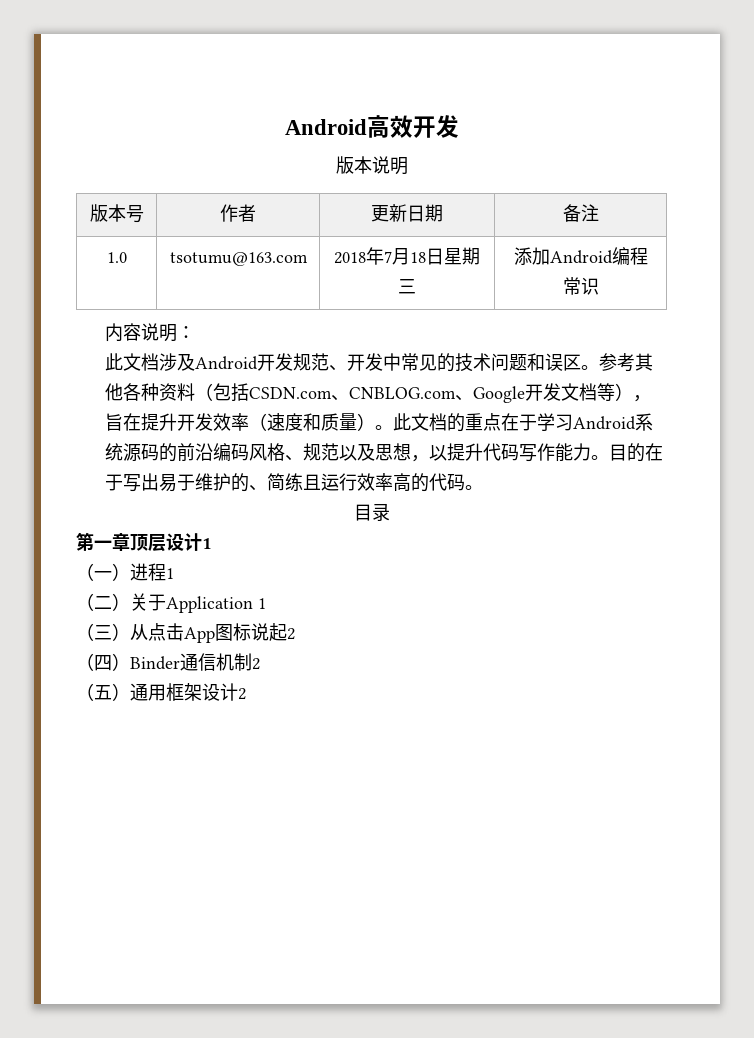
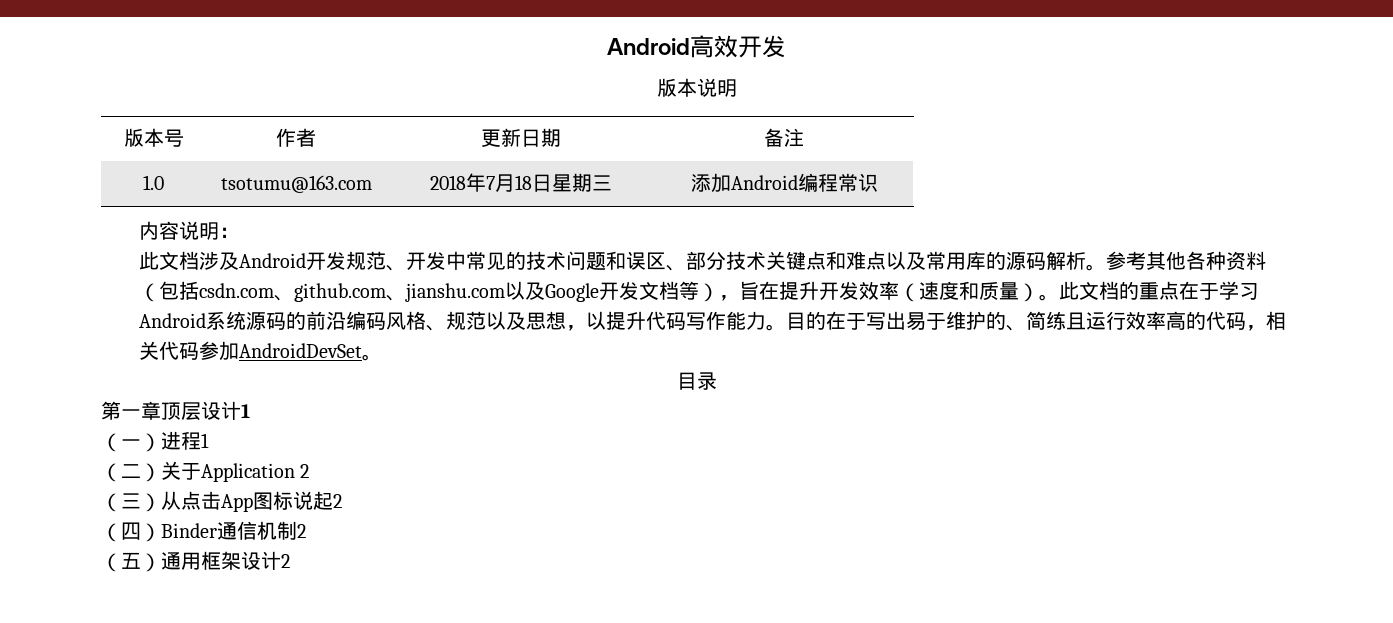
(582, 362) none -> [665,251,1086,271] 、部分技术关键点和难点以及常用库的源码解析
[249,387,474,401] CSDN.com、CNBLOG.com、 -> [198,281,545,302] csdn.com、github.com、jianshu.com以及
(466, 482) none -> [1245,311,1286,331] [138,341,362,361] ，相关代码参加AndroidDevSet
[258,598,266,609] 1 -> [300,464,310,478] 2

